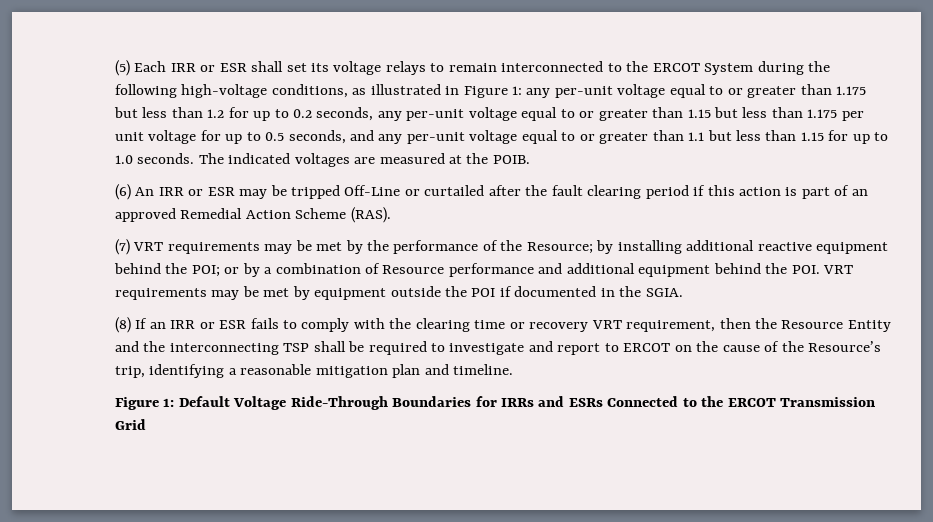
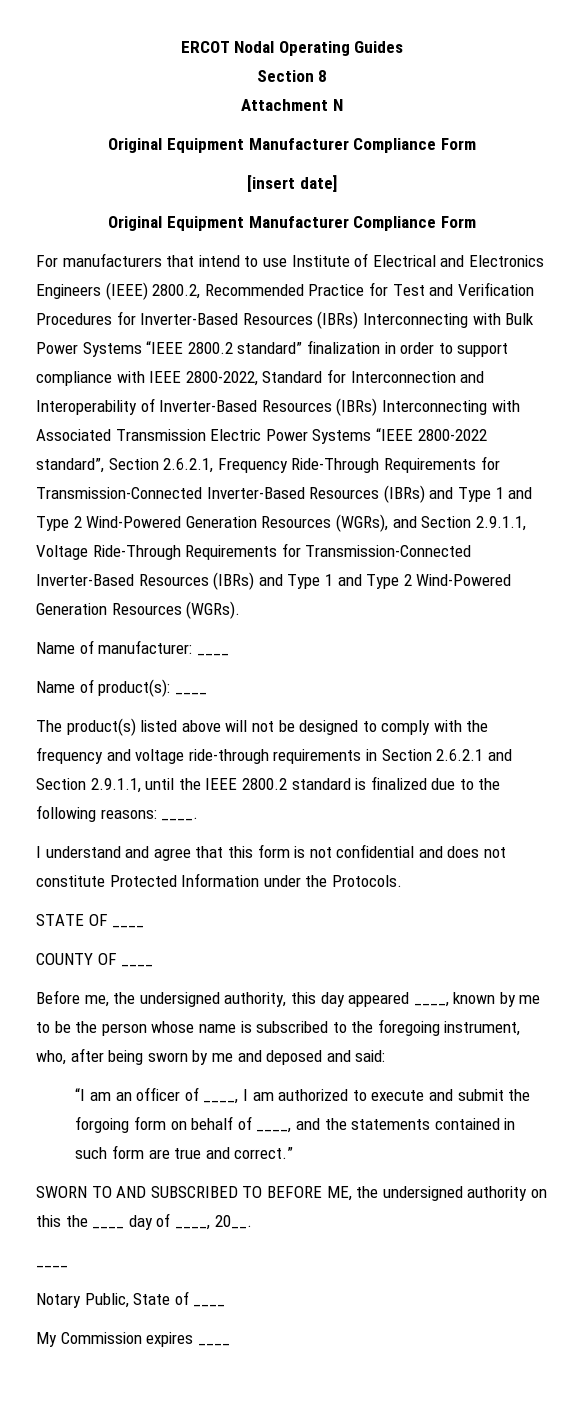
[114,60,830,76] [114,84,867,98] [113,107,864,121] [114,130,889,144] [114,153,530,167] [114,184,868,200] [114,207,391,223] [114,239,889,255] [113,263,854,277] [114,286,683,300] [114,317,891,333] [114,341,881,355] [114,364,513,378] [114,396,876,410] [114,419,146,430] (5) Each IRR or ESR shall set its voltage relays to remain interconnected to the ERCOT System during the following high-voltage conditions, as illustrated in Figure 1: any per-unit voltage equal to or greater than 1.175 but less than 1.2 for up to 0.2 seconds, any per-unit voltage equal to or greater than 1.15 but less than 1.175 per unit voltage for up to 0.5 seconds, and any per-unit voltage equal to or greater than 1.1 but less than 1.15 for up to 1.0 seconds. The indicated voltages are measured at the POIB. // (6) An IRR or ESR may be tripped Off-Line or curtailed after the fault clearing period if this action is part of an approved Remedial Action Scheme (RAS). // (7) VRT requirements may be met by the performance of the Resource; by installing additional reactive equipment behind the POI; or by a combination of Resource performance and additional equipment behind the POI. VRT requirements may be met by equipment outside the POI if documented in the SGIA. // (8) If an IRR or ESR fails to comply with the clearing time or recovery VRT requirement, then the Resource Entity and the interconnecting TSP shall be required to investigate and report to ERCOT on the cause of the Resource’s trip, identifying a reasonable mitigation plan and timeline. // Figure 1: Default Voltage Ride-Through Boundaries for IRRs and ESRs Connected to the ERCOT Transmission Grid -> [180,41,404,56] [256,70,328,82] [241,99,343,111] [108,138,476,153] [247,175,337,192] [108,216,476,231] [36,253,544,267] [36,282,534,300] [36,311,535,329] [36,340,509,357] [36,369,485,386] [36,398,520,416] [36,428,487,444] [36,456,500,473] [36,485,533,503] [36,514,526,532] [36,543,472,560] [36,572,512,590] [36,601,241,619] [36,640,229,656] [36,679,207,697] [36,718,489,736] [36,747,512,764] [36,776,501,793] [36,805,199,822] [36,844,507,861] [36,873,402,887] [36,914,145,928] [36,953,154,967] [36,990,541,1007] [36,1019,521,1036] [36,1048,386,1065] [75,1087,531,1104] [75,1116,516,1133] [75,1145,294,1159] [36,1186,547,1201] [36,1213,252,1230] [36,1265,68,1268] [36,1291,226,1308] [36,1332,230,1347] ERCOT Nodal Operating Guides // Section 8 // Attachment N // Original Equipment Manufacturer Compliance Form // [insert date] // Original Equipment Manufacturer Compliance Form // For manufacturers that intend to use Institute of Electrical and Electronics Engineers (IEEE) 2800.2, Recommended Practice for Test and Verification Procedures for Inverter-Based Resources (IBRs) Interconnecting with Bulk Power Systems “IEEE 2800.2 standard” finalization in order to support compliance with IEEE 2800-2022, Standard for Interconnection and Interoperability of Inverter-Based Resources (IBRs) Interconnecting with Associated Transmission Electric Power Systems “IEEE 2800-2022 standard”, Section 2.6.2.1, Frequency Ride-Through Requirements for Transmission-Connected Inverter-Based Resources (IBRs) and Type 1 and Type 2 Wind-Powered Generation Resources (WGRs), and Section 2.9.1.1, Voltage Ride-Through Requirements for Transmission-Connected Inverter-Based Resources (IBRs) and Type 1 and Type 2 Wind-Powered Generation Resources (WGRs). // Name of manufacturer: ____ // Name of product(s): ____ // The product(s) listed above will not be designed to comply with the frequency and voltage ride-through requirements in Section 2.6.2.1 and Section 2.9.1.1, until the IEEE 2800.2 standard is finalized due to the following reasons: ____. // I understand and agree that this form is not confidential and does not constitute Protected Information under the Protocols. // STATE OF ____ // COUNTY OF ____ // Before me, the undersigned authority, this day appeared ____, known by me to be the person whose name is subscribed to the foregoing instrument, who, after being sworn by me and deposed and said: // “I am an officer of ____, I am authorized to execute and submit the forgoing form on behalf of ____, and the statements contained in such form are true and correct.” // SWORN TO AND SUBSCRIBED TO BEFORE ME, the undersigned authority on this the ____ day of ____, 20__. // ____ // Notary Public, State of ____ // My Commission expires ____

